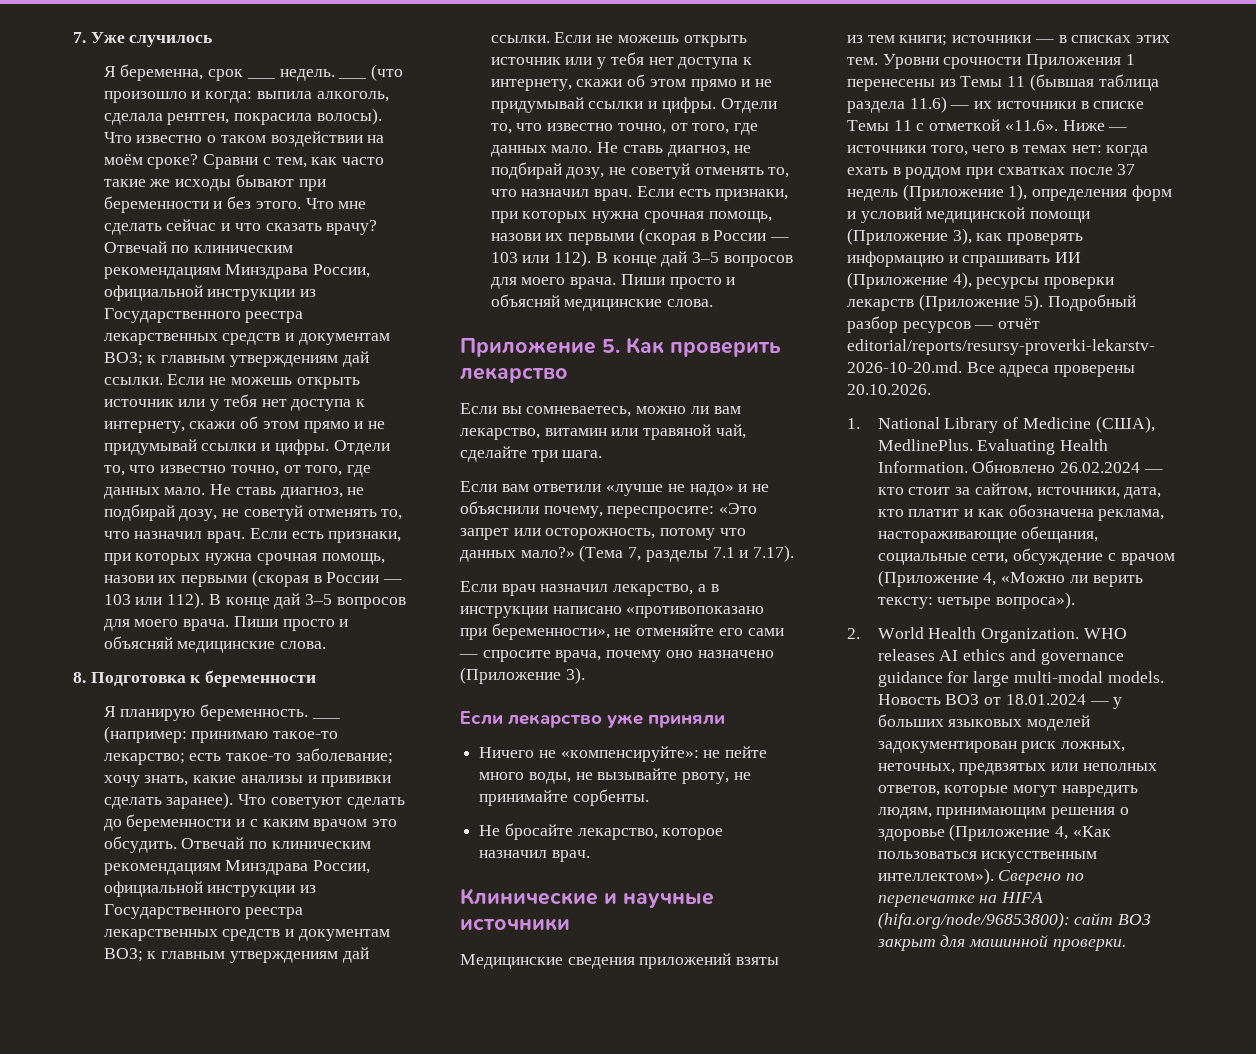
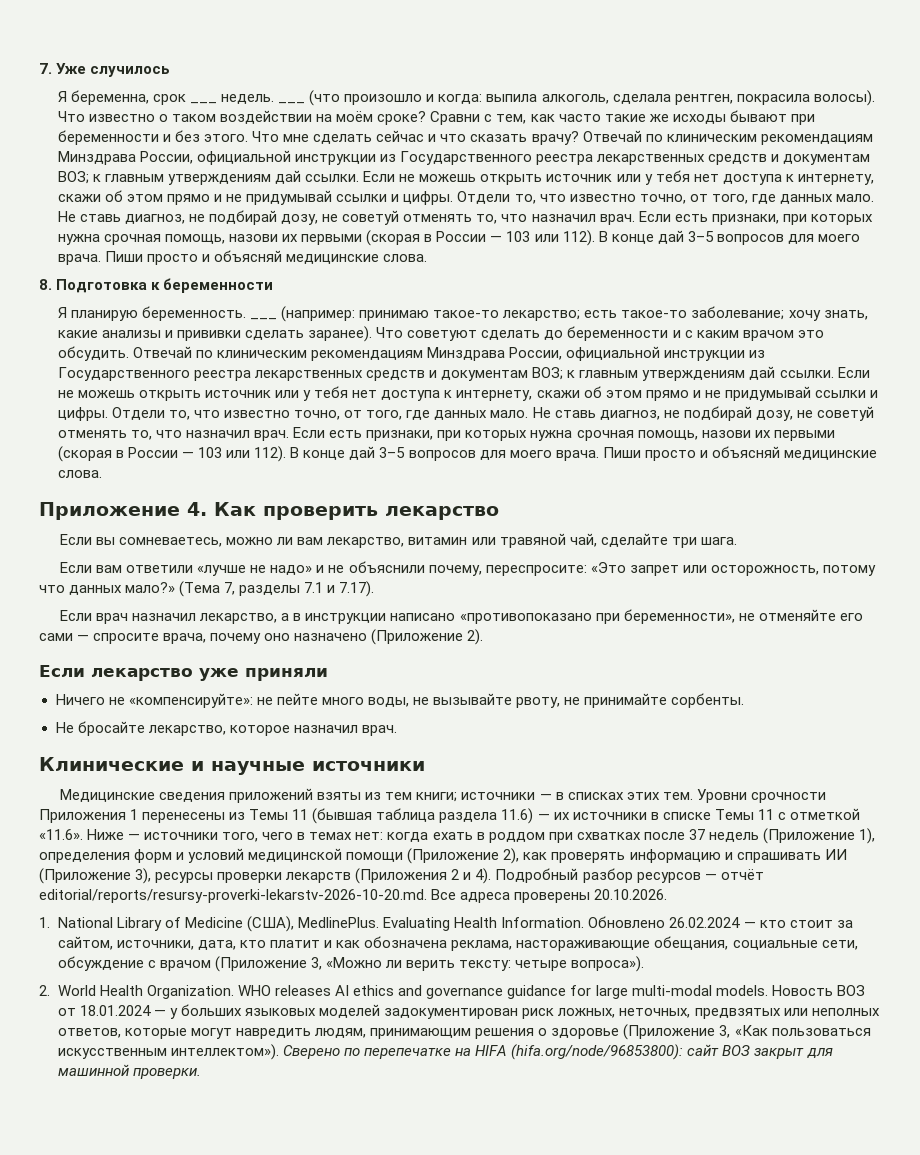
[602,339,620,353] 5. -> [187,502,207,516] 4.
[565,667,585,684] 3). -> [467,629,484,645] 2).
[952,228,972,245] 3), -> [503,848,520,864] 2),
[952,272,972,289] 4), -> [135,868,152,884] 3),
[918,294,1044,311] (Приложение 5). -> [355,868,492,884] (Приложения 2 и 4).
[983,572,997,586] 4, -> [311,957,323,970] 3,
[1055,826,1069,840] 4, -> [719,1025,731,1038] 3,

